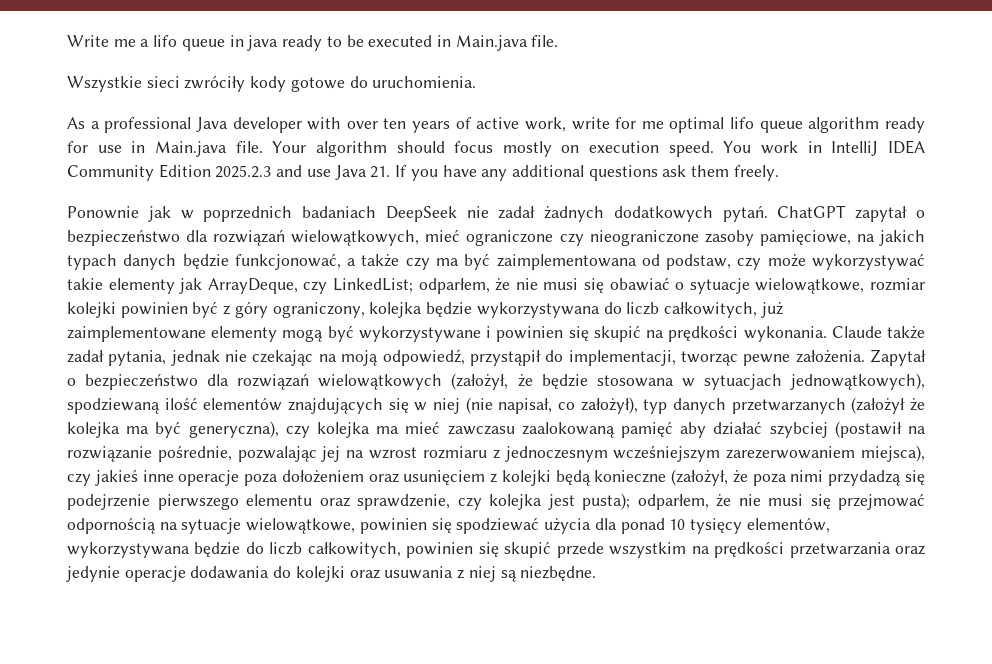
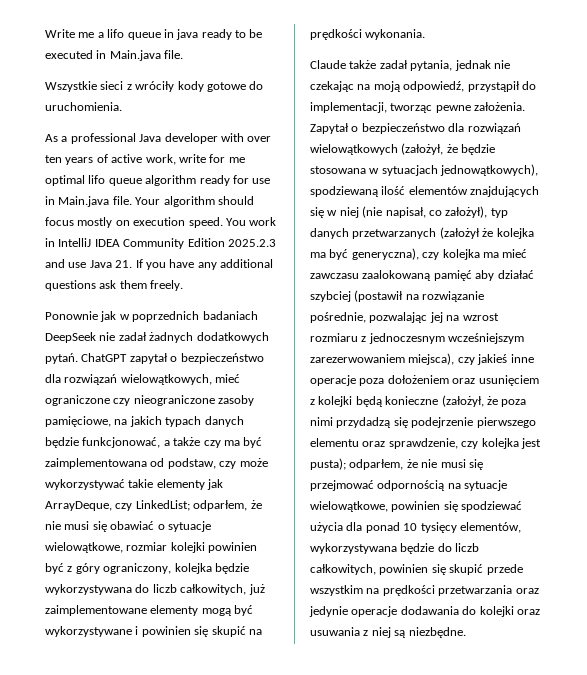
[184,75,246,92] zwróciły -> [126,81,175,92] z wróciły
(827, 334) none -> (426, 34) //

